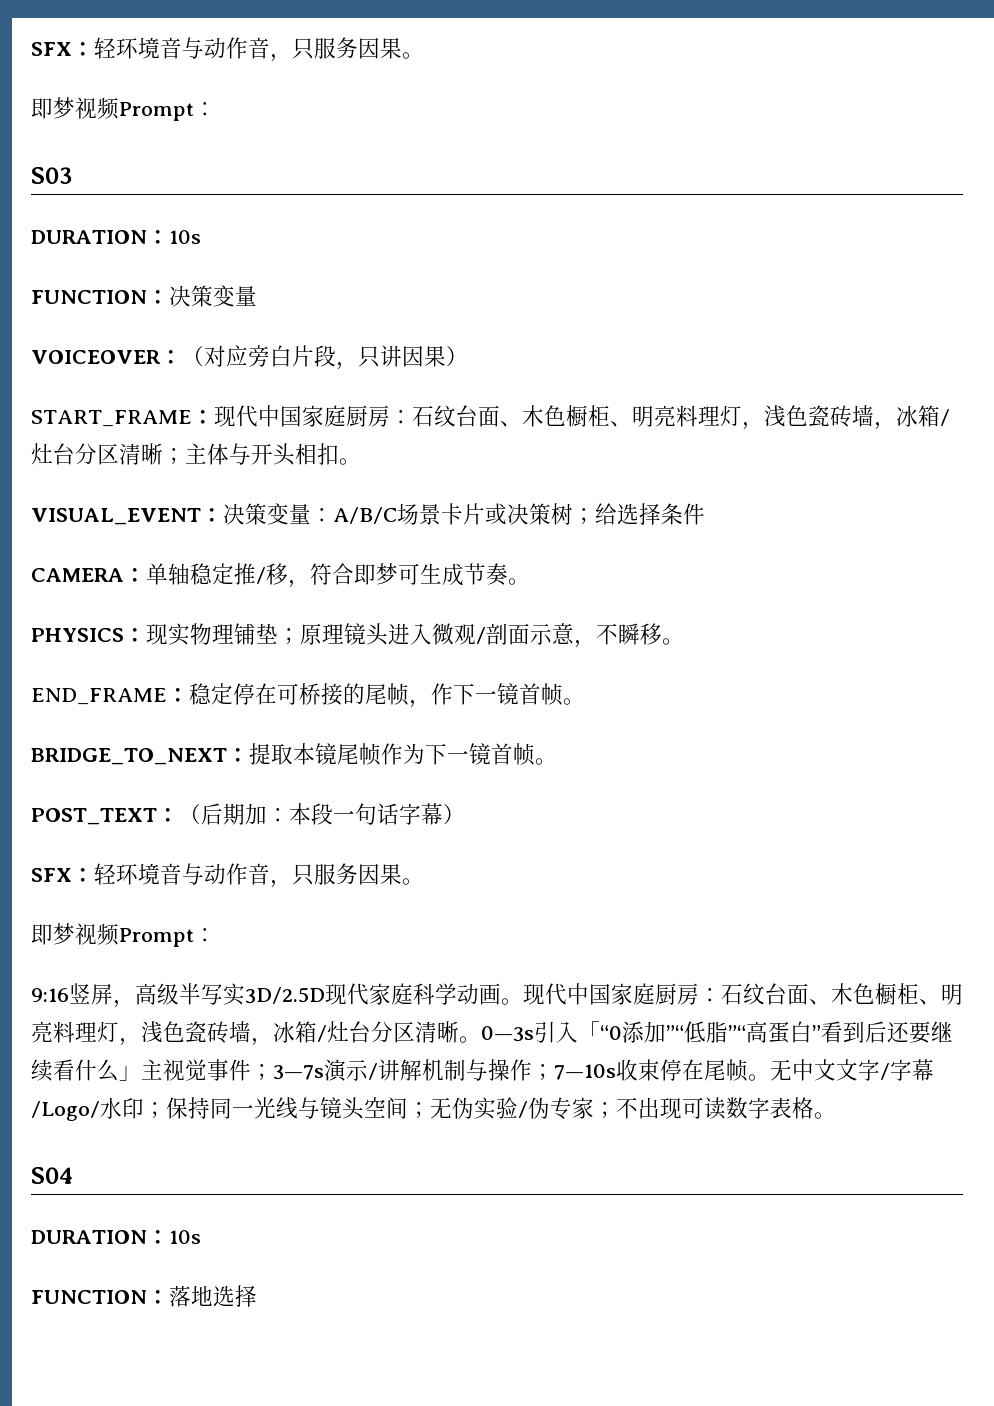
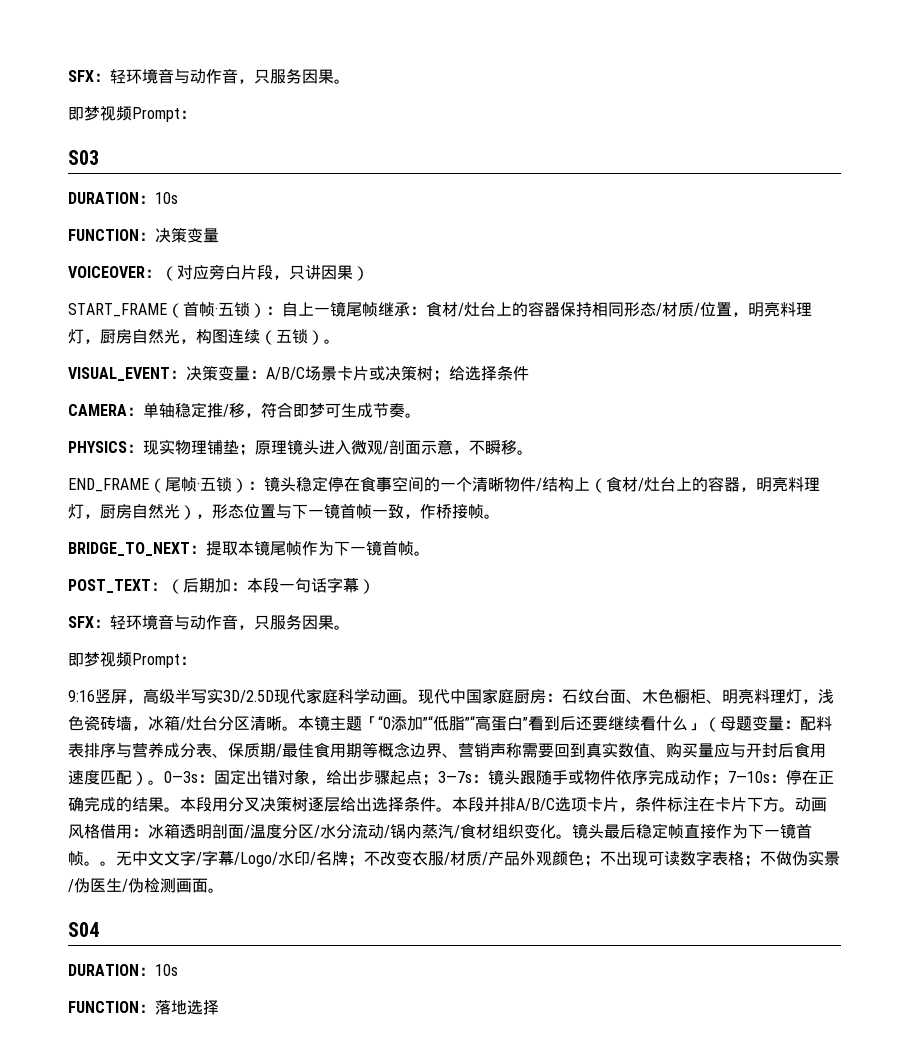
[191,405,950,430] [31,443,339,466] ：现代中国家庭厨房：石纹台面、木色橱柜、明亮料理灯，浅色瓷砖墙，冰箱/灶台分区清晰；主体与开头相扣 -> [167,301,812,318] [68,329,324,345] （首帧·五锁）：自上一镜尾帧继承：食材/灶台上的容器保持相同形态/材质/位置，明亮料理灯，厨房自然光，构图连续（五锁）
[167,683,541,708] ：稳定停在可桥接的尾帧，作下一镜首 -> [149,476,820,493] [68,503,468,520] （尾帧·五锁）：镜头稳定停在食事空间的一个清晰物件/结构上（食材/灶台上的容器，明亮料理灯，厨房自然光），形态位置与下一镜首帧一致，作桥接
[481,1021,578,1043] 0—3s引入 -> [298,715,362,731] 本镜主题
[141,1059,748,1082] 主视觉事件；3—7s演示/讲解机制与操作；7—10s收束停在尾帧 -> [704,716,832,732] [68,742,826,758] [68,769,834,786] [68,796,827,812] [68,823,812,839] [68,851,100,866] （母题变量：配料表排序与营养成分表、保质期/最佳食用期等概念边界、营销声称需要回到真实数值、购买量应与开封后食用速度匹配）。0—3s：固定出错对象，给出步骤起点；3—7s：镜头跟随手或物件依序完成动作；7—10s：停在正确完成的结果。本段用分叉决策树逐层给出选择条件。本段并排A/B/C选项卡片，条件标注在卡片下方。动画风格借用：冰箱透明剖面/温度分区/水分流动/锅内蒸汽/食材组织变化。镜头最后稳定帧直接作为下一镜首帧。
[144,1097,594,1120] ；保持同一光线与镜头空间；无伪实验/伪专家 -> [310,851,584,867] /名牌；不改变衣服/材质/产品外观颜色
(814, 1108) none -> [744,850,840,867] [68,878,208,893] ；不做伪实景/伪医生/伪检测画面

